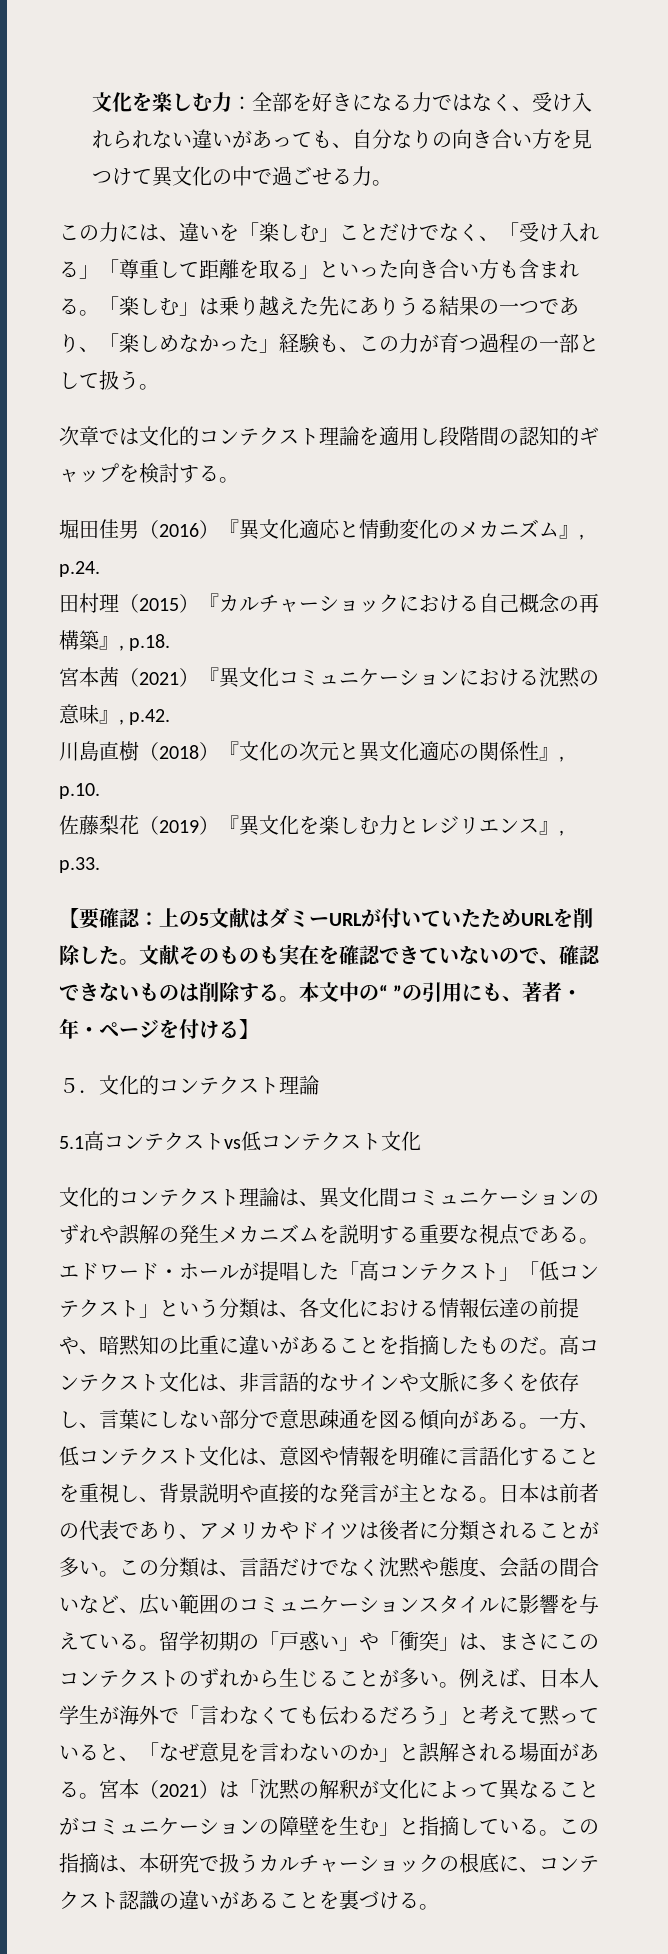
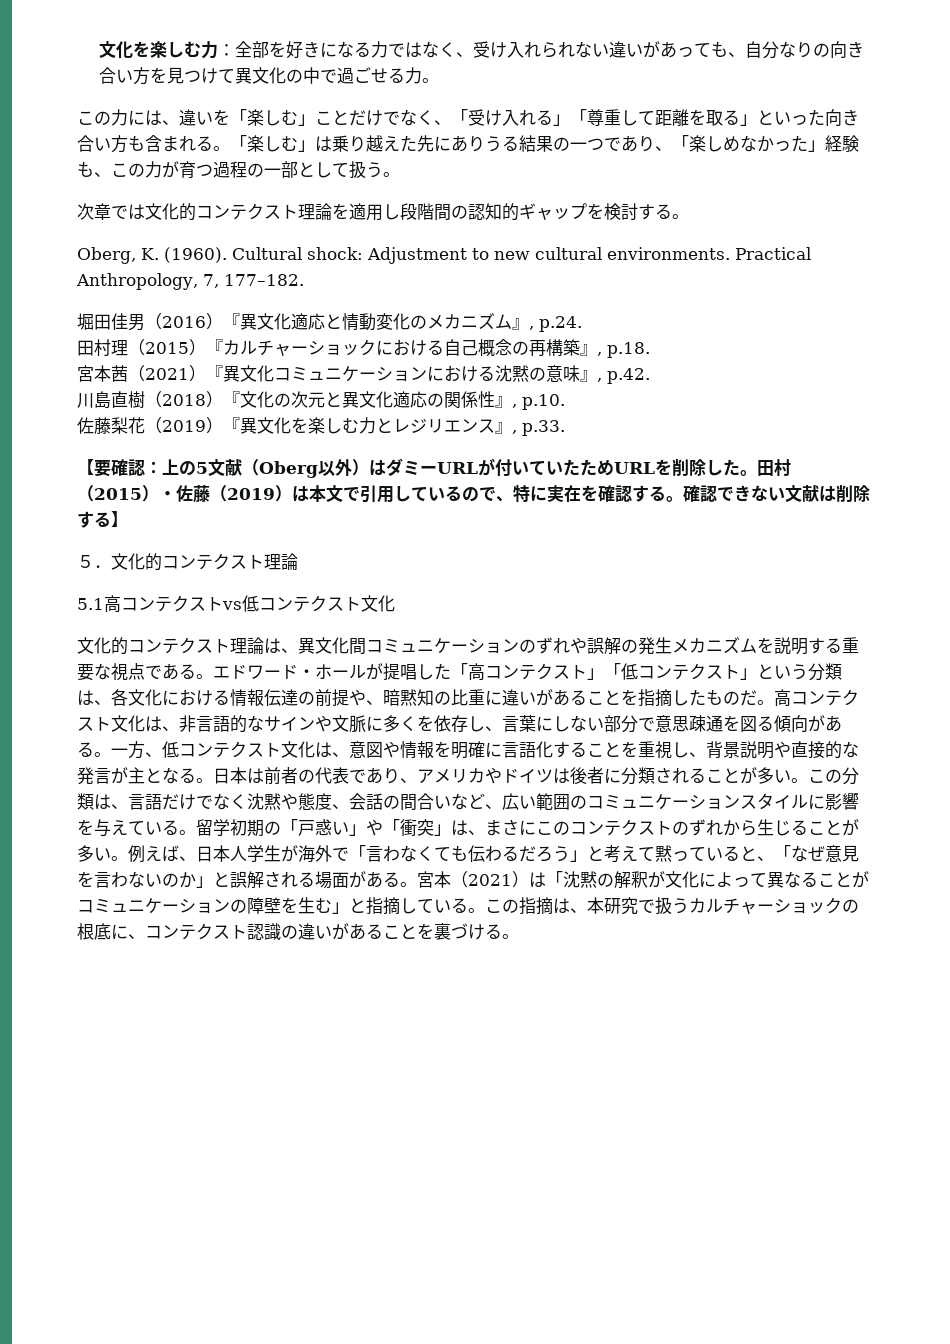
(239, 480) none -> [77,247,811,264] [76,273,304,290] // Oberg, K. (1960). Cultural shock: Adjustment to new cultural environments. Practical Anthropology, 7, 177–182.
(250, 918) none -> [242,459,369,478] （Oberg以外）
[139,944,559,965] 文献そのものも実在を確認できていないので、 -> [757,459,791,476] [77,485,683,503] 田村（2015）・佐藤（2019）は本文で引用しているので、特に実在を確認する。
[139,983,179,1001] もの -> [785,484,819,503] 文献
[279,982,583,1003] [59,1018,239,1039] 。本文中の“ ”の引用にも、著者・年・ページを付ける -> (111, 519) none

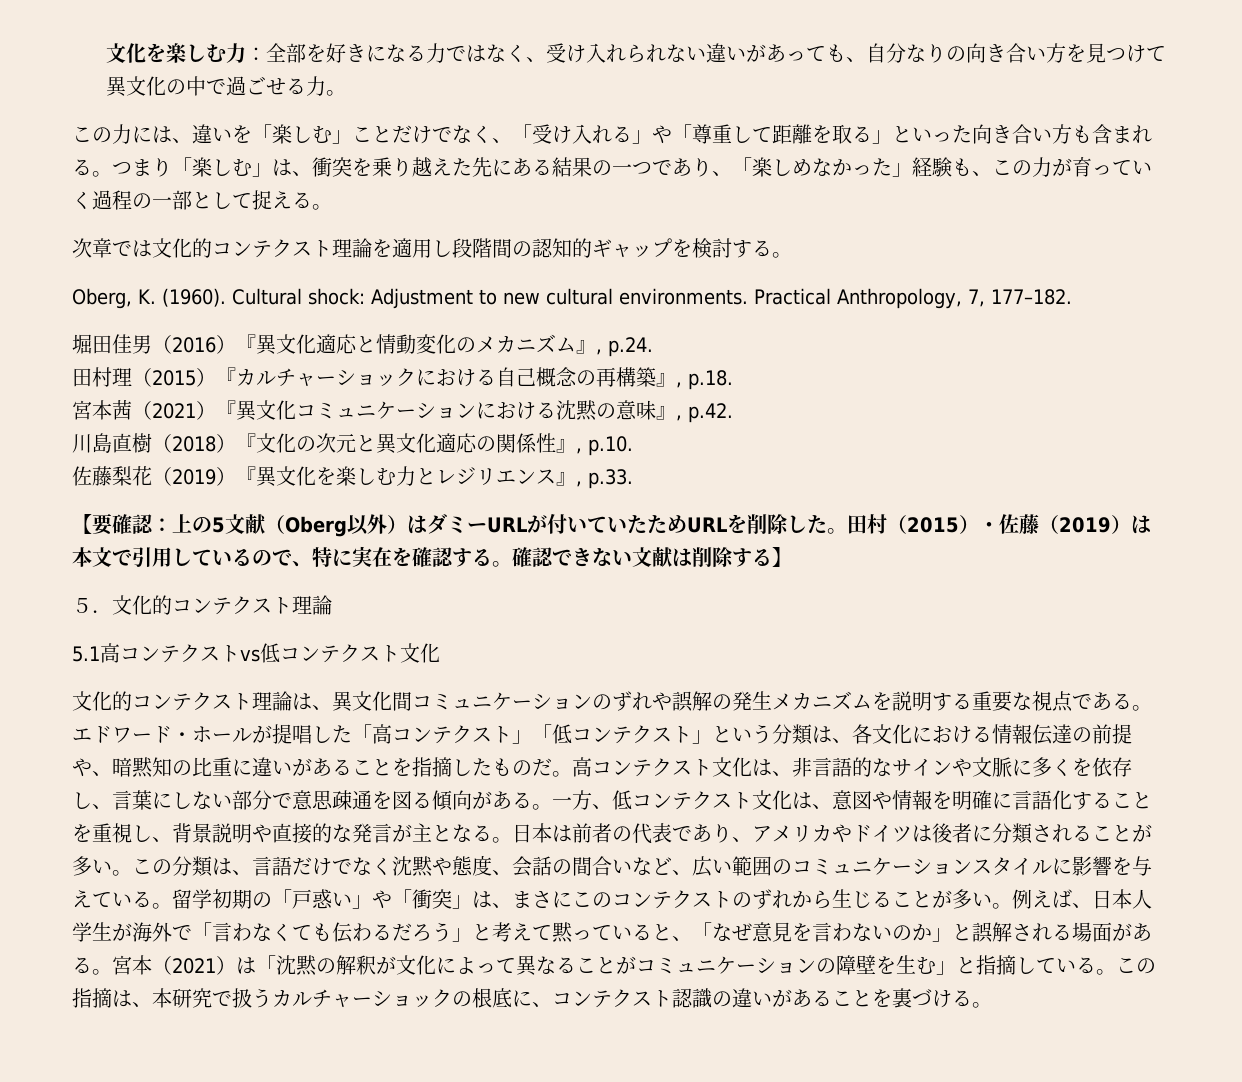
(570, 120) none -> [652,125,672,144] や
(230, 148) none -> [112,158,172,177] つまり
(332, 144) none -> [292,157,372,177] 、衝突を
[468,136,502,152] りう -> (532, 167) none
[196,164,213,176] つ -> [1092,160,1152,175] [72,191,92,209] っていく
[349,161,383,179] 扱う -> [252,190,312,210] 捉える

